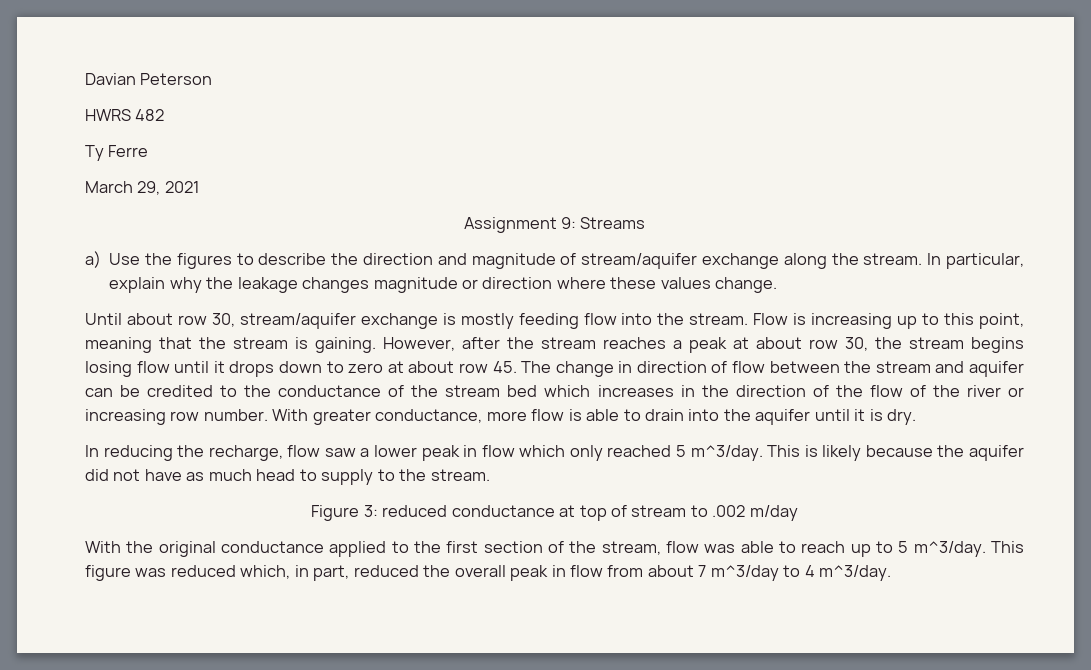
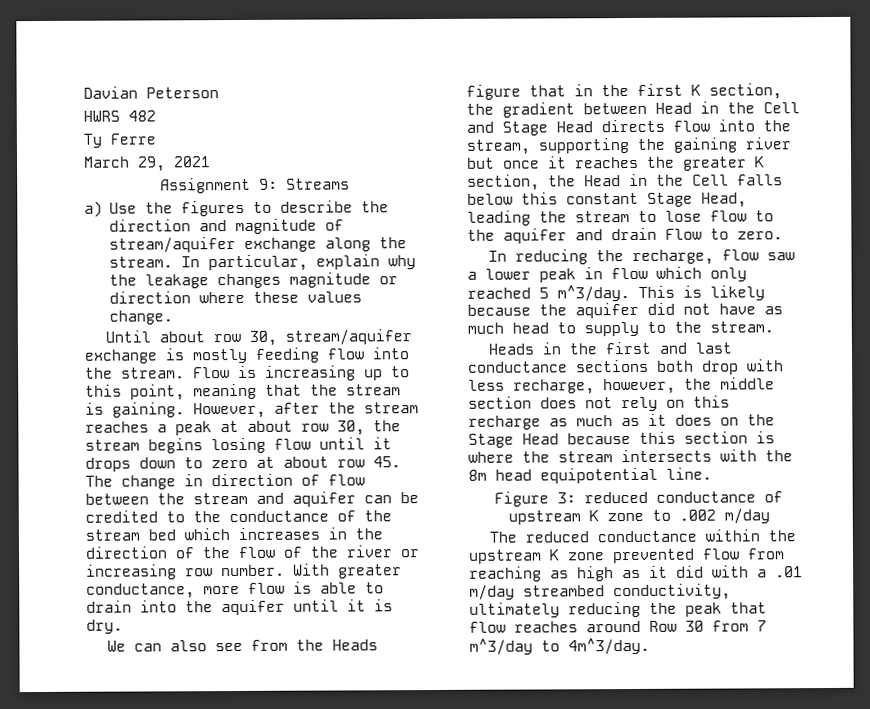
(917, 417) none -> [107,639,379,652] [466,83,782,100] [466,101,800,118] [466,119,791,136] [466,137,791,155] [467,156,765,171] [467,173,783,191] [467,192,747,208] [467,210,774,226] [467,227,783,244] // We can also see from the Heads figure that in the first K section, the gradient between Head in the Cell and Stage Head directs flow into the stream, supporting the gaining river but once it reaches the greater K section, the Head in the Cell falls below this constant Stage Head, leading the stream to lose flow to the aquifer and drain Flow to zero.
(490, 475) none -> [488,341,733,355] [468,359,784,375] [468,377,775,395] [468,395,730,412] [468,413,775,430] [468,431,775,448] [468,449,793,463] [468,467,712,484] // Heads in the first and last conductance sections both drop with less recharge, however, the middle section does not rely on this recharge as much as it does on the Stage Head because this section is where the stream intersects with the 8m head equipotential line.
[559,505,687,521] at top of stream -> [764,491,783,503] [507,510,644,525] of upstream K zone
[85,541,1025,557] [85,565,694,581] With the original conductance applied to the first section of the stream, flow was able to reach up to 5 m^3/day. This figure was reduced which, in part, reduced the overall peak in flow from about -> [489,529,797,543] [468,548,785,564] [469,565,803,582] [469,583,731,601] [469,601,767,618] [469,620,749,633] The reduced conductance within the upstream K zone prevented flow from reaching as high as it did with a .01 m/day streambed conductivity, ultimately reducing the peak that flow reaches around Row 30 from
[804,565,892,581] 4 m^3/day. -> [568,637,650,655] 4m^3/day.

